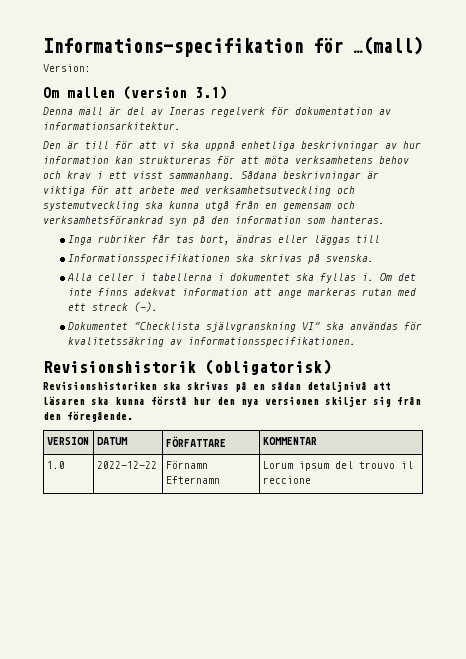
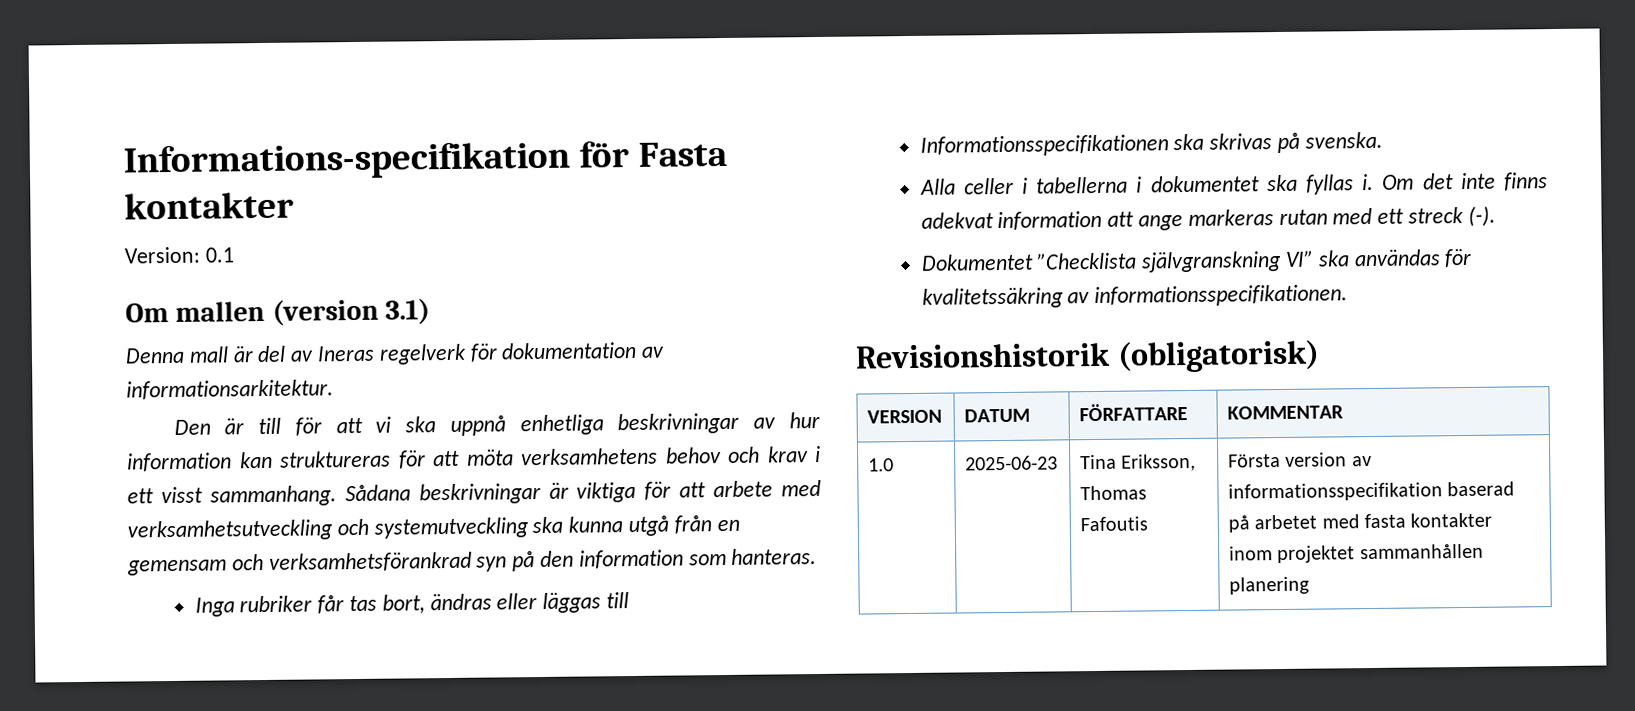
[353,36,423,55] …(mall) -> [637,141,727,167] [124,191,294,220] Fasta kontakter
(91, 68) none -> [204,247,234,263] 0.1
[43,381,391,392] [43,396,421,407] [43,411,133,422] // Revisionshistoriken ska skrivas på en sådan detaljnivå att läsaren ska kunna förstå hur den nya versionen skiljer sig från den föregående. -> (1320, 356) none
[96,461,157,469] [165,461,208,469] [165,476,220,484] [262,461,413,471] [262,476,311,484] 2022-12-22 | Förnamn Efternamn | Lorum ipsum del trouvo il reccione -> [965,455,1059,471] [1080,453,1197,472] [1080,485,1148,501] [1080,516,1149,532] [1228,452,1372,468] [1228,481,1516,502] [1228,512,1493,533] [1229,543,1484,564] [1229,576,1311,595] 2025-06-23 | Tina Eriksson, Thomas Fafoutis | Första version av informationsspecifikation baserad på arbetet med fasta kontakter inom projektet sammanhållen planering

